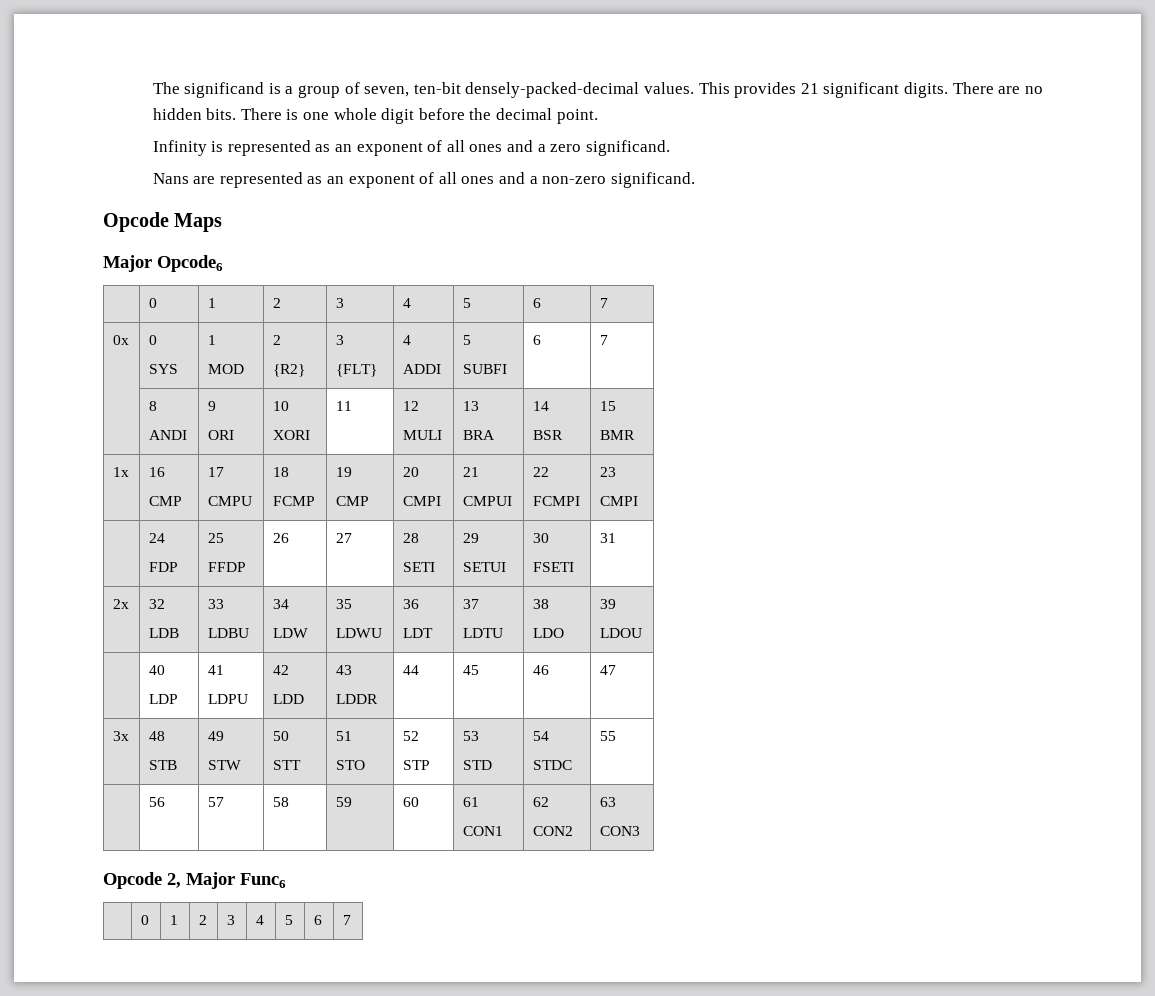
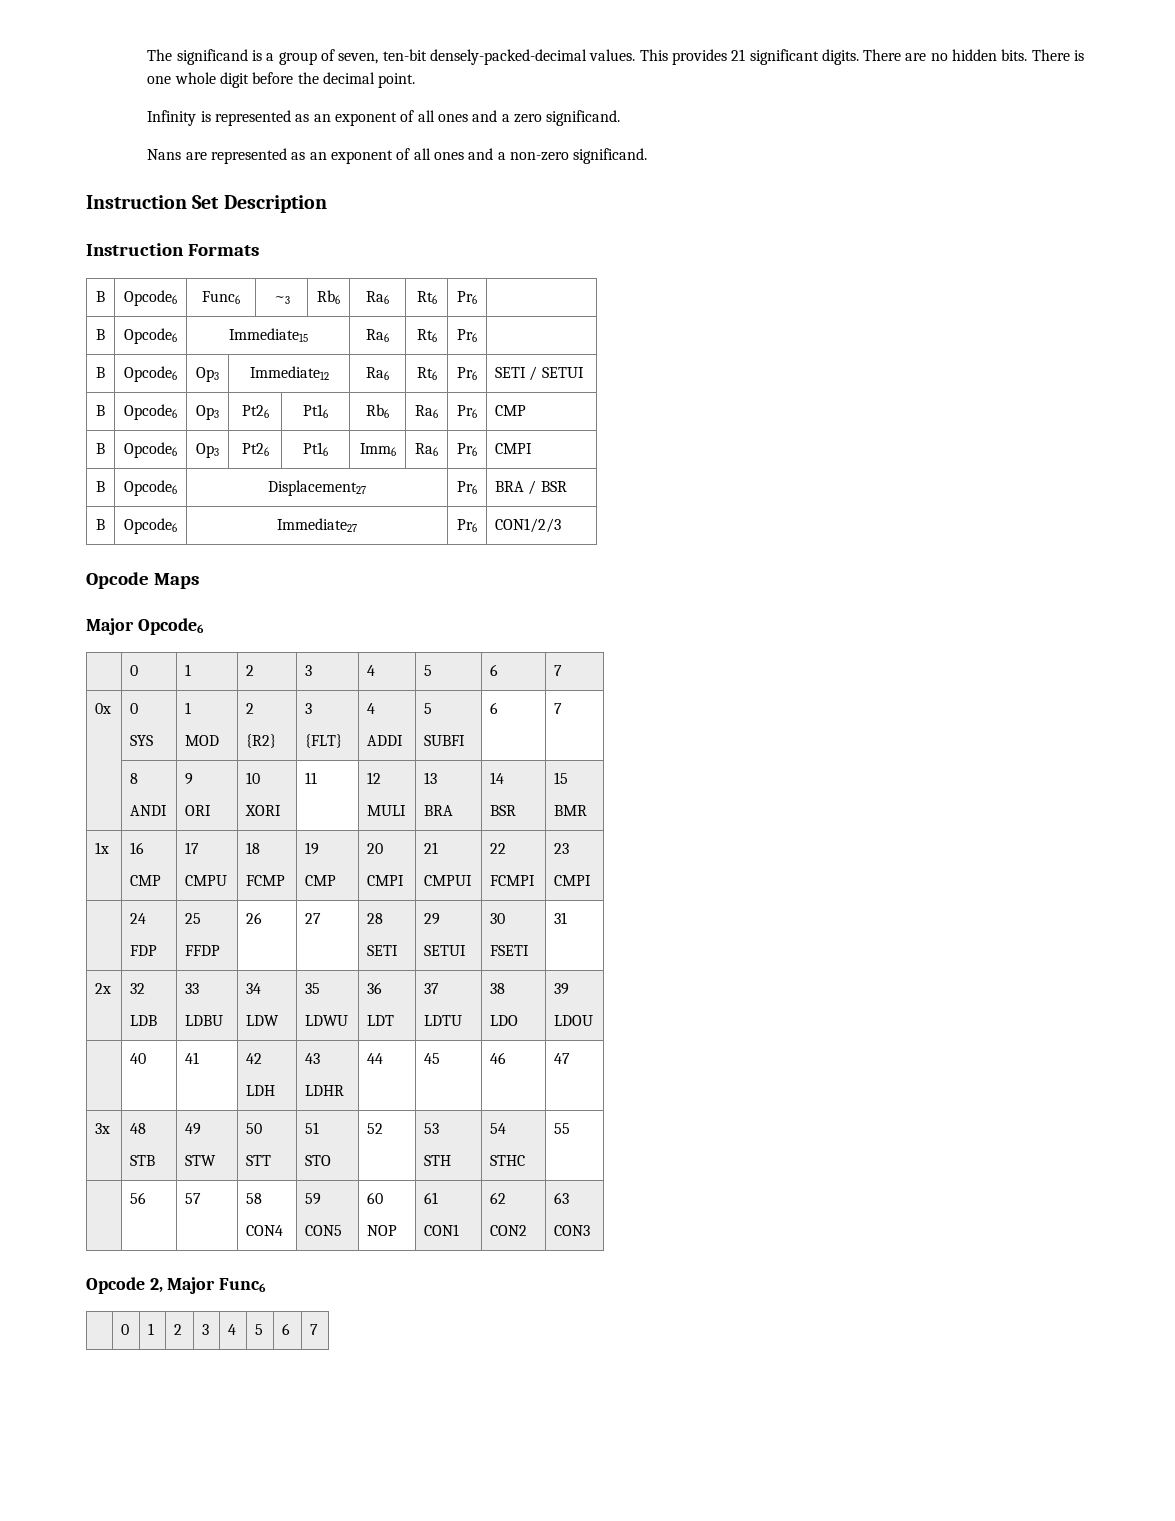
(695, 180) none -> [86,195,327,213] [86,243,259,256] [96,291,105,302] [124,290,177,306] [202,291,240,304] [273,296,290,304] [317,290,340,304] [365,291,389,304] [416,291,437,304] [457,291,477,304] [96,329,105,340] [124,328,177,344] [228,328,308,342] [365,329,389,342] [416,329,437,342] [457,329,477,342] [96,367,105,378] [124,366,177,382] [196,367,219,382] [249,366,329,380] [365,367,389,380] [416,367,437,380] [457,367,477,380] [495,366,584,381] [96,405,105,416] [124,404,177,420] [196,405,219,420] [241,405,269,418] [303,404,328,418] [365,404,389,418] [415,405,438,418] [457,405,477,418] [495,405,527,416] [96,443,105,454] [124,442,177,458] [196,443,219,458] [241,443,269,456] [303,442,328,456] [359,443,396,456] [415,443,438,456] [457,443,477,456] [495,443,533,454] [96,481,105,492] [124,480,177,496] [268,480,366,496] [457,481,477,494] [495,480,567,495] [96,519,105,530] [124,518,177,534] [277,518,357,532] [457,519,477,532] [495,518,562,533] // Instruction Set Description // Instruction Formats // B | Opcode6 | Func6 | ~3 | Rb6 | Ra6 | Rt6 | Pr6 | // B | Opcode6 | Immediate15 | Ra6 | Rt6 | Pr6 | // B | Opcode6 | Op3 | Immediate12 | Ra6 | Rt6 | Pr6 | SETI / SETUI // B | Opcode6 | Op3 | Pt26 | Pt16 | Rb6 | Ra6 | Pr6 | CMP // B | Opcode6 | Op3 | Pt26 | Pt16 | Imm6 | Ra6 | Pr6 | CMPI // B | Opcode6 | Displacement27 | Pr6 | BRA / BSR // B | Opcode6 | Immediate27 | Pr6 | CON1/2/3
[148,694,178,704] // LDP -> (147, 1058) none
[207,694,248,704] // LDPU -> (200, 1058) none
[272,694,304,704] LDD -> [246,1085,276,1096] LDH
[335,694,378,704] LDDR -> [305,1085,345,1096] LDHR
[402,760,430,770] // STP -> (384, 1128) none
[462,760,492,770] STD -> [424,1155,452,1166] STH
[532,760,572,770] STDC -> [490,1155,526,1166] STHC
(289, 802) none -> [246,1225,284,1236] // CON4
(352, 802) none -> [305,1225,343,1236] // CON5
(419, 802) none -> [367,1225,398,1236] // NOP

